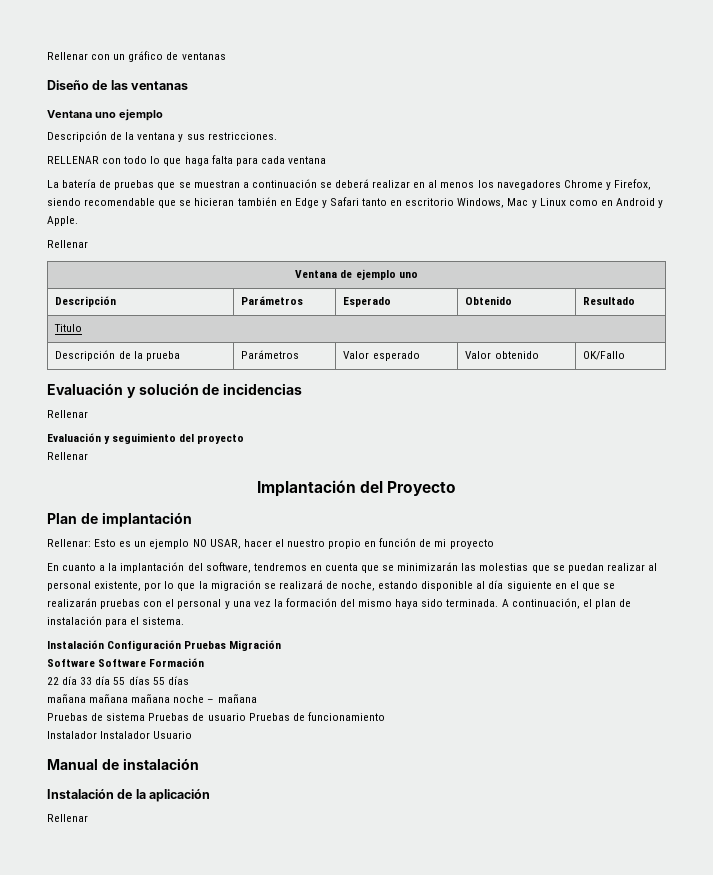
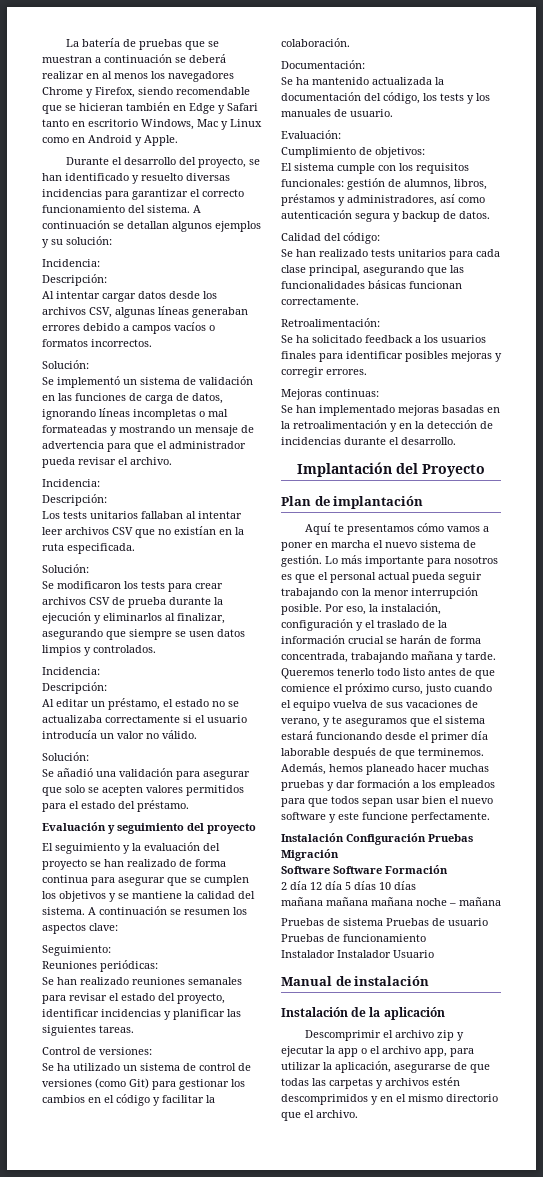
[47,51,226,62] [47,80,189,90] [47,109,163,121] [47,131,277,142] [47,155,326,166] Rellenar con un gráfico de ventanas // Diseño de las ventanas // Ventana uno ejemplo // Descripción de la ventana y sus restricciones. // RELLENAR con todo lo que haga falta para cada ventana // -> (65, 43) none
[47,240,88,248] [295,269,418,280] [55,296,117,307] [241,296,304,305] [343,297,392,307] [465,296,513,305] [583,297,636,305] [54,324,83,332] [55,350,180,361] [241,350,300,359] [343,351,420,361] [465,351,539,359] [583,351,626,360] [47,383,303,398] [47,410,88,418] Rellenar // Ventana de ejemplo uno // Descripción | Parámetros | Esperado | Obtenido | Resultado // Titulo // Descripción de la prueba | Parámetros | Valor esperado | Valor obtenido | OK/Fallo // Evaluación y solución de incidencias // Rellenar -> [65,157,260,168] [42,173,230,184] [42,189,244,200] [42,205,201,213] [42,220,261,232] [42,236,112,248] [42,259,100,267] [42,274,107,286] [42,291,217,302] [42,306,248,318] [42,322,215,334] [42,339,152,347] [42,360,89,369] [42,376,253,388] [42,393,223,404] [42,408,228,420] [42,425,254,436] [42,441,246,452] [42,457,172,468] [42,479,100,487] [42,494,107,506] [42,511,242,519] [42,526,244,538] [42,543,135,554] [42,564,89,573] [42,581,223,592] [42,597,223,608] [42,612,225,624] [42,629,245,640] [42,645,156,656] [42,667,100,675] [42,682,107,694] [42,698,239,710] [42,715,247,723] [42,730,197,739] [42,752,89,761] [42,768,250,780] [42,785,244,796] [42,800,189,812] Durante el desarrollo del proyecto, se han identificado y resuelto diversas incidencias para garantizar el correcto funcionamiento del sistema. A continuación se detallan algunos ejemplos y su solución: // Incidencia: // Descripción: // Al intentar cargar datos desde los archivos CSV, algunas líneas generaban errores debido a campos vacíos o formatos incorrectos. // Solución: // Se implementó un sistema de validación en las funciones de carga de datos, ignorando líneas incompletas o mal formateadas y mostrando un mensaje de advertencia para que el administrador pueda revisar el archivo. // Incidencia: // Descripción: // Los tests unitarios fallaban al intentar leer archivos CSV que no existían en la ruta especificada. // Solución: // Se modificaron los tests para crear archivos CSV de prueba durante la ejecución y eliminarlos al finalizar, asegurando que siempre se usen datos limpios y controlados. // Incidencia: // Descripción: // Al editar un préstamo, el estado no se actualizaba correctamente si el usuario introducía un valor no válido. // Solución: // Se añadió una validación para asegurar que solo se acepten valores permitidos para el estado del préstamo.
[47,452,88,460] Rellenar -> [42,842,220,854] [42,859,226,870] [42,875,249,886] [42,891,255,902] [42,906,247,915] [42,923,118,934] [42,945,111,956] [42,960,158,972] [42,977,242,985] [42,993,225,1004] [42,1009,241,1020] [42,1025,134,1036] [42,1047,152,1055] [42,1063,251,1071] [42,1078,245,1090] [42,1094,215,1106] [281,38,350,47] [281,60,365,69] [281,77,444,85] [281,92,490,104] [281,109,393,117] [281,130,341,139] [281,147,425,158] [281,163,469,174] [281,178,487,190] [281,194,485,206] [281,210,490,222] [281,232,380,244] [281,249,500,260] [281,265,464,276] [281,280,462,289] [281,297,359,305] [281,318,380,327] [281,335,486,343] [281,351,502,362] [281,367,367,378] [281,389,379,400] [281,405,500,416] [281,420,493,432] [281,437,456,445] El seguimiento y la evaluación del proyecto se han realizado de forma continua para asegurar que se cumplen los objetivos y se mantiene la calidad del sistema. A continuación se resumen los aspectos clave: // Seguimiento: // Reuniones periódicas: // Se han realizado reuniones semanales para revisar el estado del proyecto, identificar incidencias y planificar las siguientes tareas. // Control de versiones: // Se ha utilizado un sistema de control de versiones (como Git) para gestionar los cambios en el código y facilitar la colaboración. // Documentación: // Se ha mantenido actualizada la documentación del código, los tests y los manuales de usuario. // Evaluación: // Cumplimiento de objetivos: // El sistema cumple con los requisitos funcionales: gestión de alumnos, libros, préstamos y administradores, así como autenticación segura y backup de datos. // Calidad del código: // Se han realizado tests unitarios para cada clase principal, asegurando que las funcionalidades básicas funcionan correctamente. // Retroalimentación: // Se ha solicitado feedback a los usuarios finales para identificar posibles mejoras y corregir errores. // Mejoras continuas: // Se han implementado mejoras basadas en la retroalimentación y en la detección de incidencias durante el desarrollo.
[47,538,494,549] [47,562,657,573] [47,580,615,591] [47,598,631,609] [47,616,185,627] Rellenar: Esto es un ejemplo NO USAR, hacer el nuestro propio en función de mi proyecto // En cuanto a la implantación del software, tendremos en cuenta que se minimizarán las molestias que se puedan realizar al personal existente, por lo que la migración se realizará de noche, estando disponible al día siguiente en el que se realizarán pruebas con el personal y una vez la formación del mismo haya sido terminada. A continuación, el plan de instalación para el sistema. -> [304,523,489,535] [281,540,476,551] [281,555,498,567] [281,572,482,583] [281,587,478,599] [281,603,441,615] [281,619,447,631] [281,635,481,644] [281,651,496,663] [281,668,495,679] [281,683,492,695] [281,700,478,711] [281,716,485,727] [281,731,488,743] [281,747,484,759] [281,763,489,775] [281,779,495,791] [281,796,493,807] [281,812,490,823] Aquí te presentamos cómo vamos a poner en marcha el nuevo sistema de gestión. Lo más importante para nosotros es que el personal actual pueda seguir trabajando con la menor interrupción posible. Por eso, la instalación, configuración y el traslado de la información crucial se harán de forma concentrada, trabajando mañana y tarde. Queremos tenerlo todo listo antes de que comience el próximo curso, justo cuando el equipo vuelva de sus vacaciones de verano, y te aseguramos que el sistema estará funcionando desde el primer día laborable después de que terminemos. Además, hemos planeado hacer muchas pruebas y dar formación a los empleados para que todos sepan usar bien el nuevo software y este funcione perfectamente.
[47,676,165,685] 22 día 33 día 55 días 55 -> [281,881,391,890] 2 día 12 día 5 días 10
[47,814,88,822] Rellenar -> [304,1030,464,1041] [281,1046,474,1057] [281,1061,490,1073] [281,1077,460,1089] [281,1094,498,1105] [281,1110,358,1121] Descomprimir el archivo zip y ejecutar la app o el archivo app, para utilizar la aplicación, asegurarse de que todas las carpetas y archivos estén descomprimidos y en el mismo directorio que el archivo.

